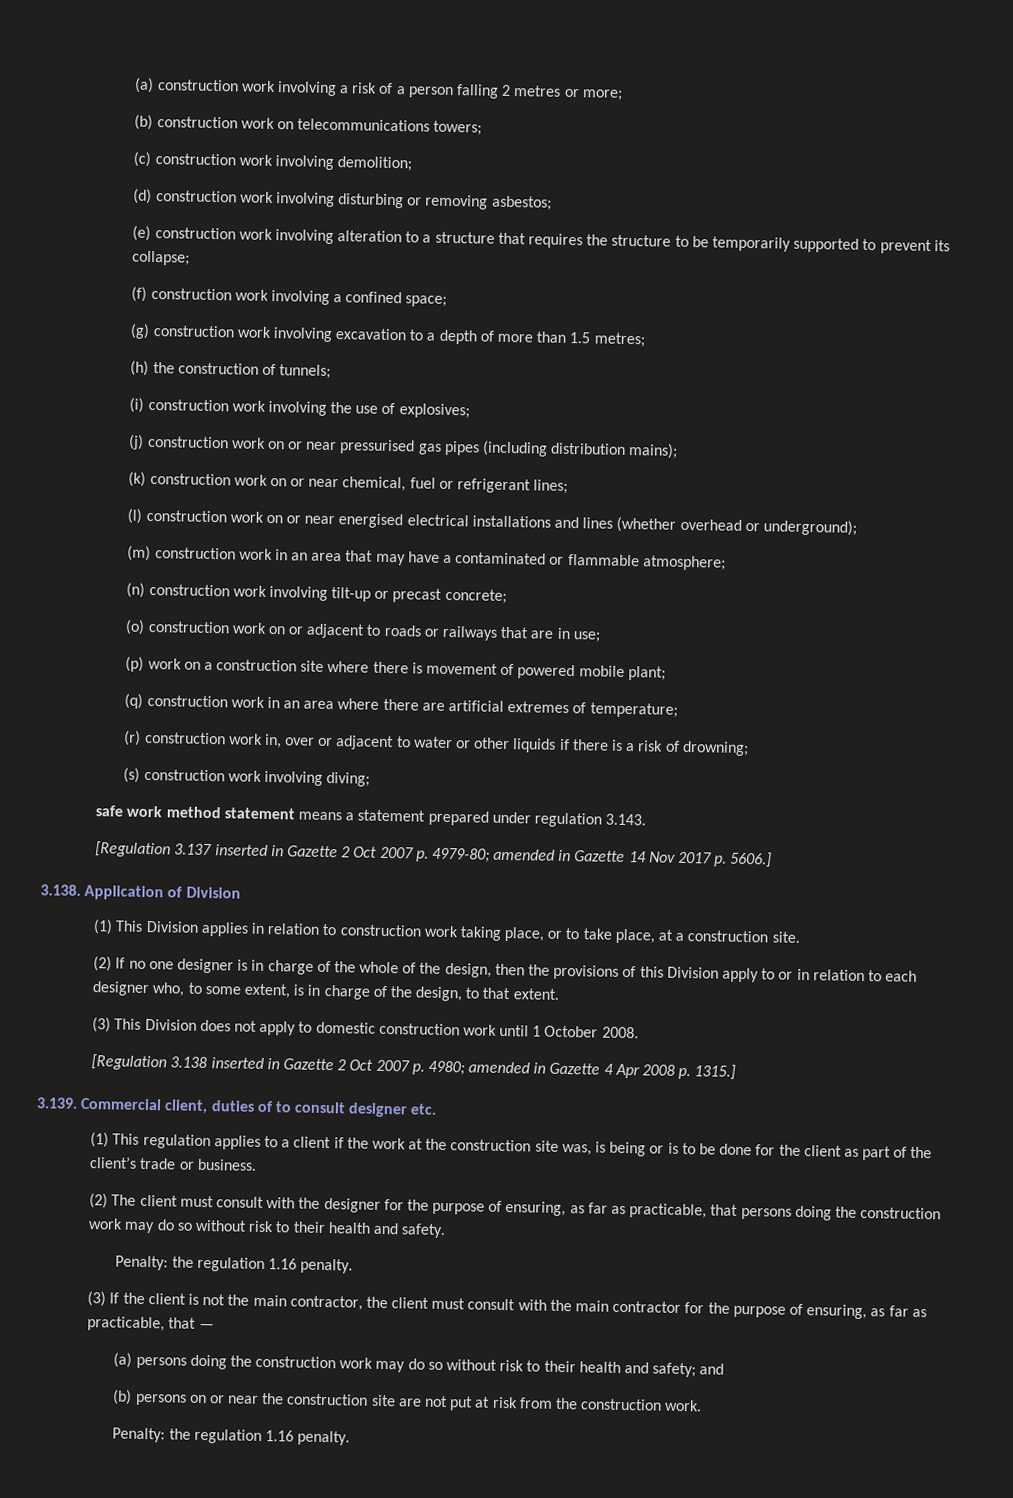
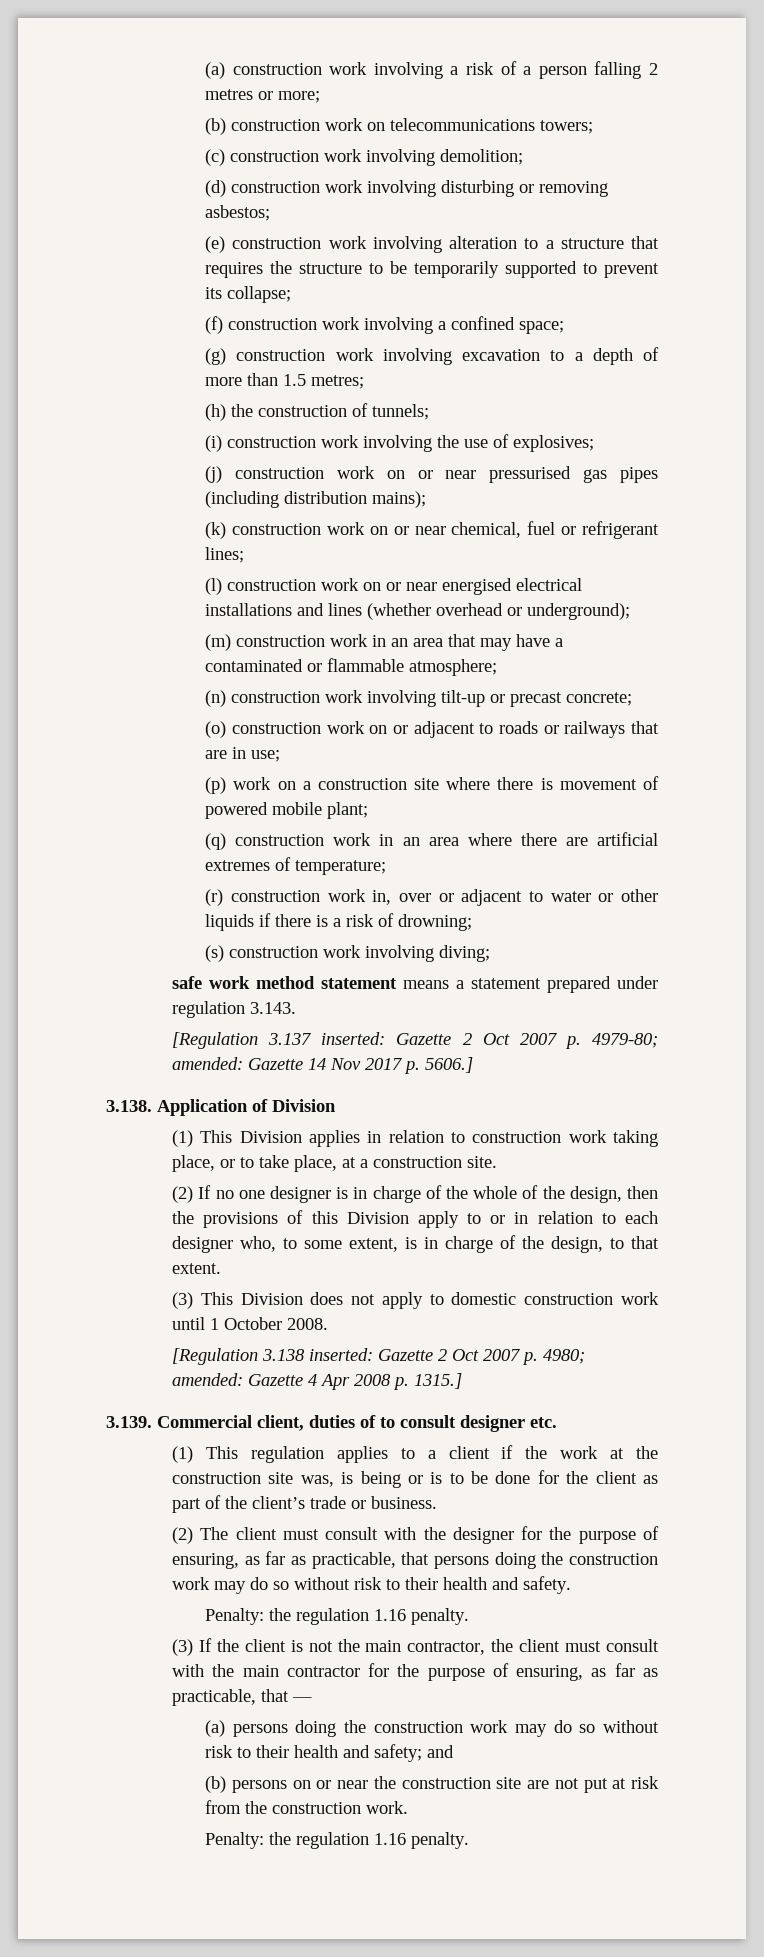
[214,844,284,857] inserted in -> [321,1032,386,1045] inserted:
[493,848,572,862] amended in -> [172,1057,244,1070] amended:
[210,1057,280,1070] inserted in -> [309,1348,374,1361] inserted:
[468,1061,547,1074] amended in -> [172,1373,244,1386] amended:

